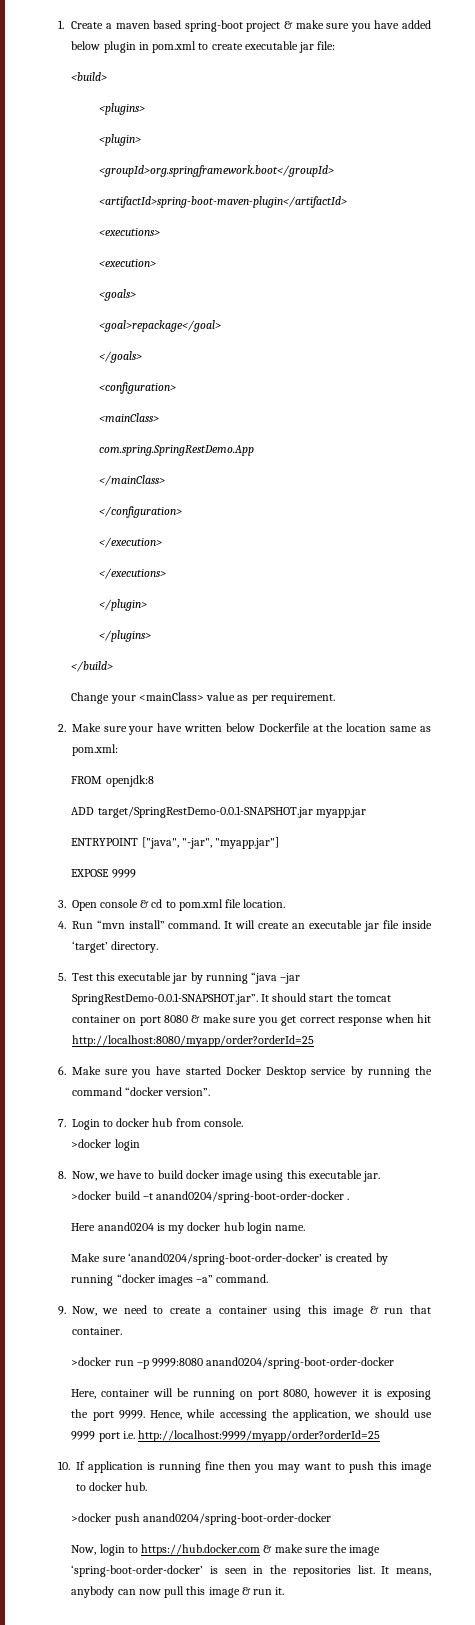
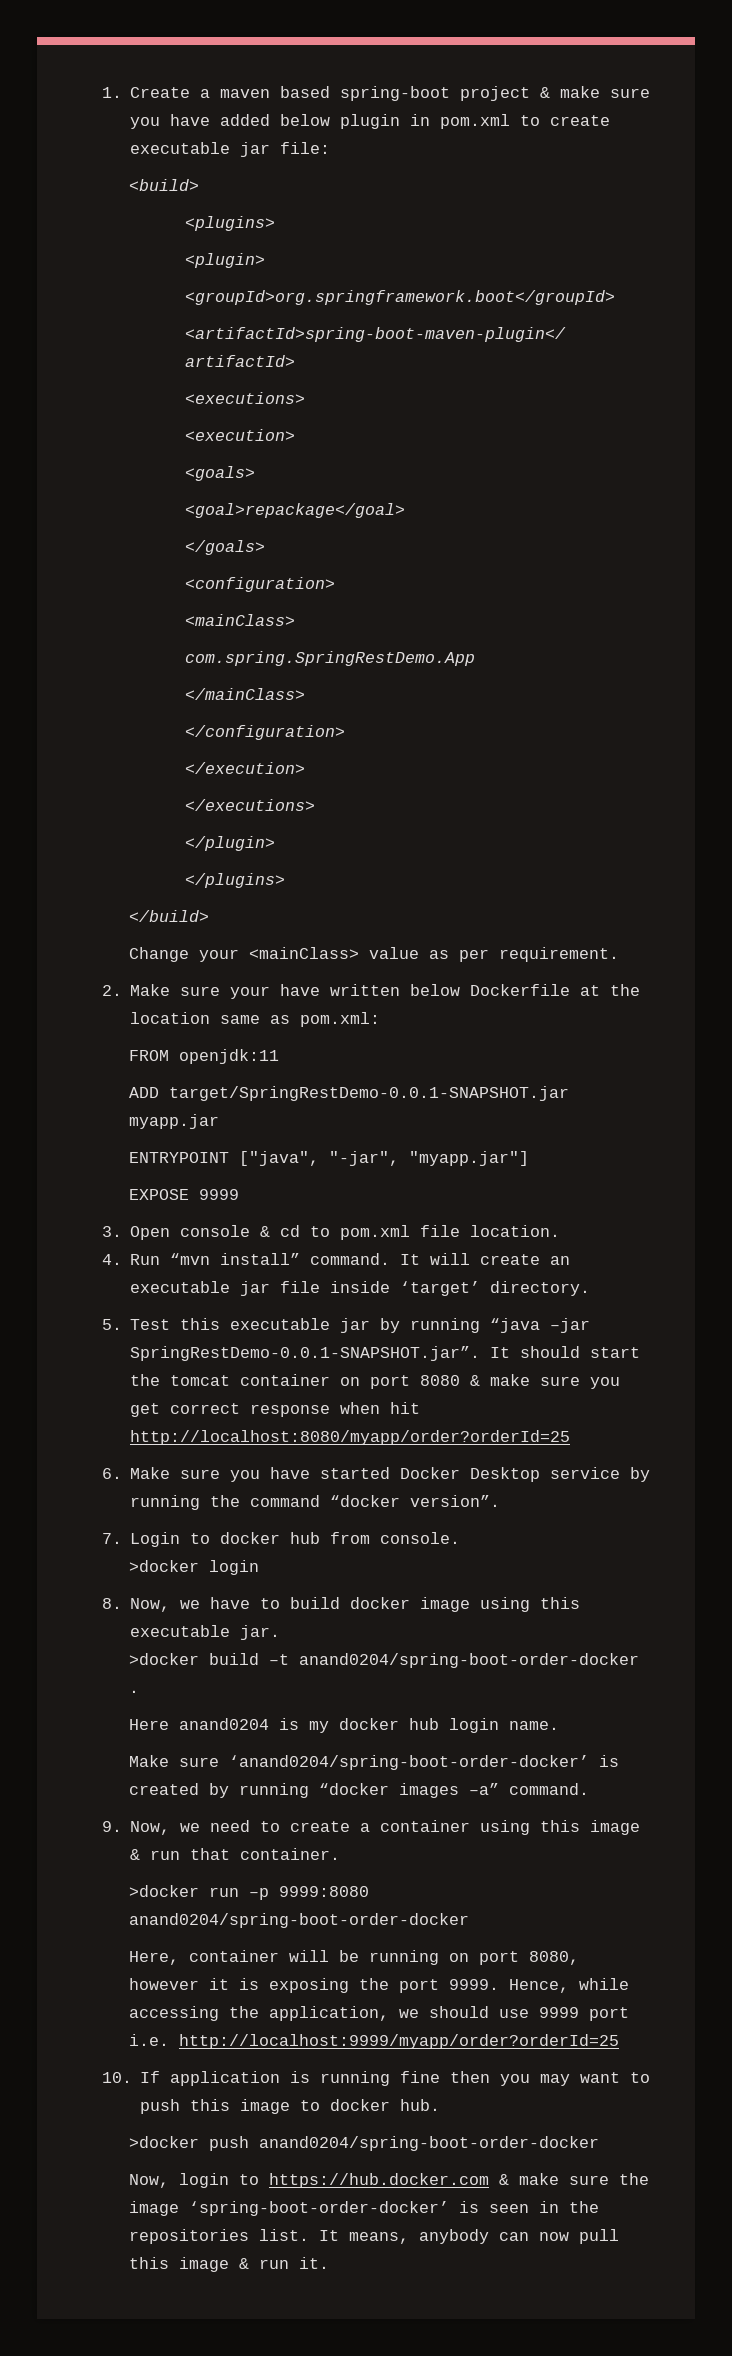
[105,775,154,787] openjdk:8 -> [179,1049,280,1064] openjdk:11

